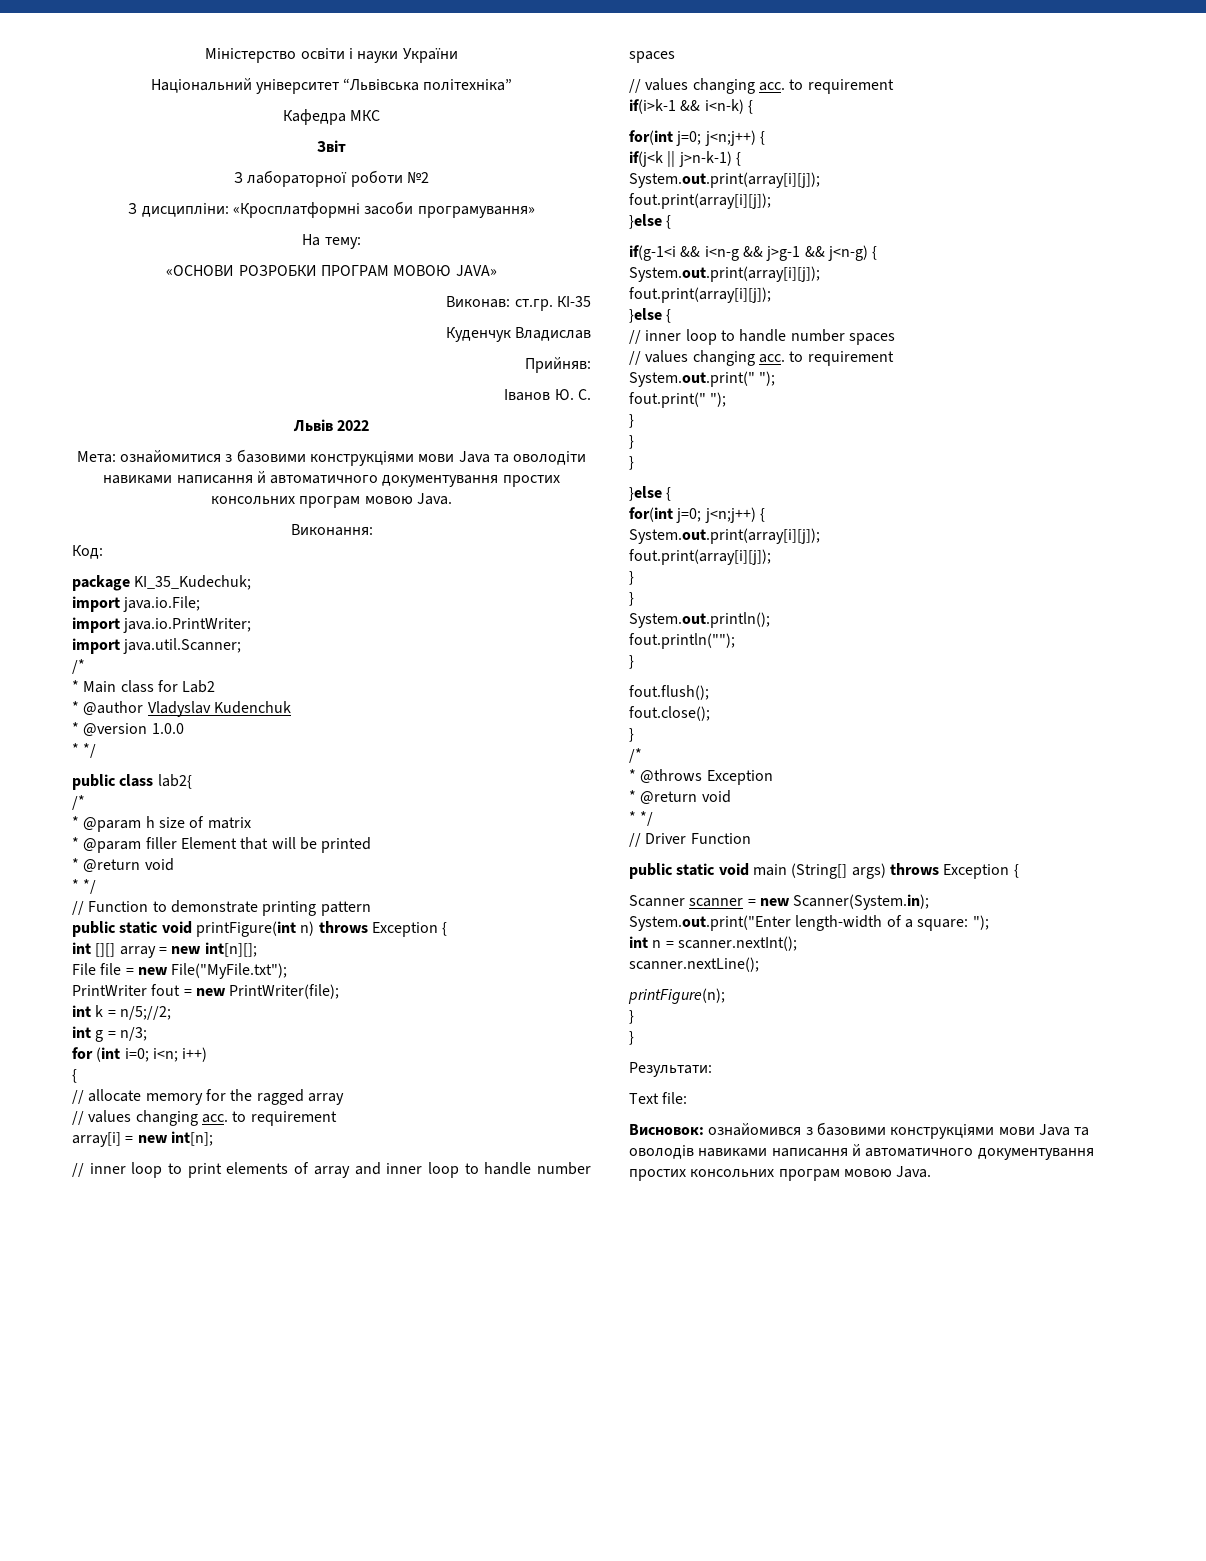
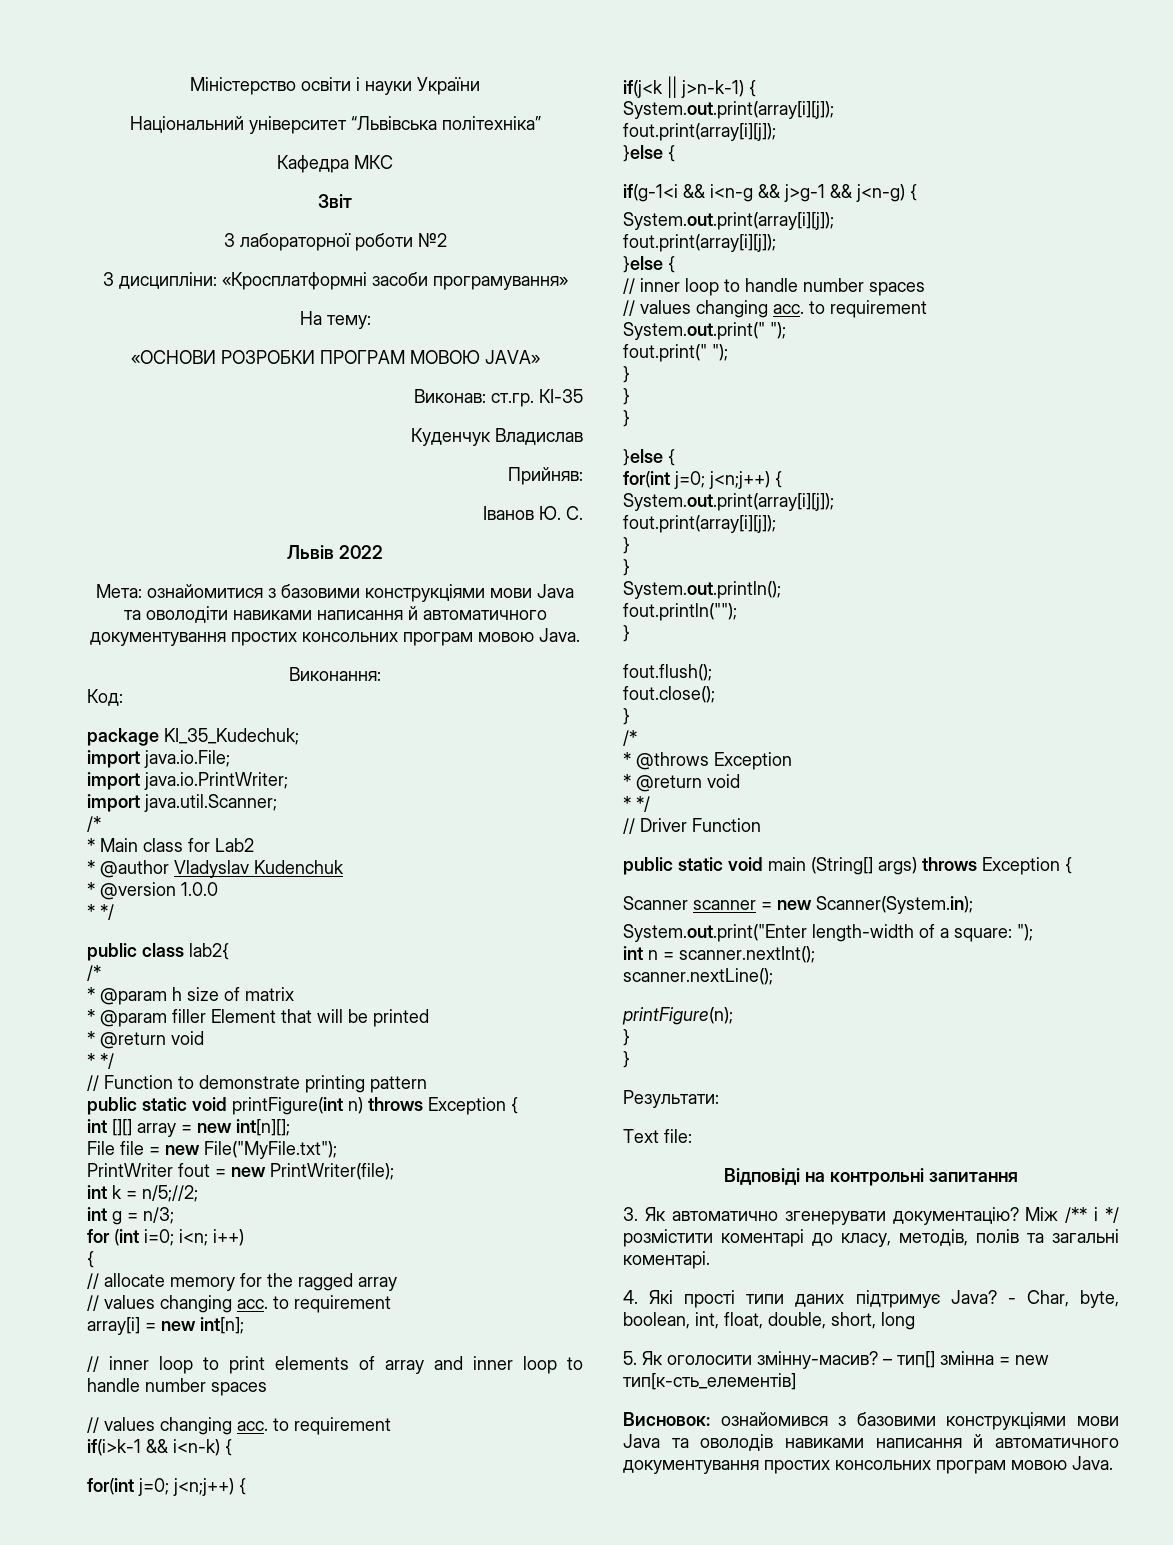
(688, 1098) none -> [724,1168,1018,1186] [623,1207,1119,1225] [623,1229,1119,1247] [623,1251,710,1269] [623,1290,1119,1308] [623,1312,915,1330] [623,1351,1049,1369] [623,1373,796,1390] // Відповіді на контрольні запитання // 3. Як автоматично згенерувати документацію? Між /** і */ розмістити коментарі до класу, методів, полів та загальні коментарі. // 4. Які прості типи даних підтримує Java? - Char, byte, boolean, int, float, double, short, long // 5. Як оголосити змінну-масив? – тип[] змінна = new тип[к-сть_елементів]

